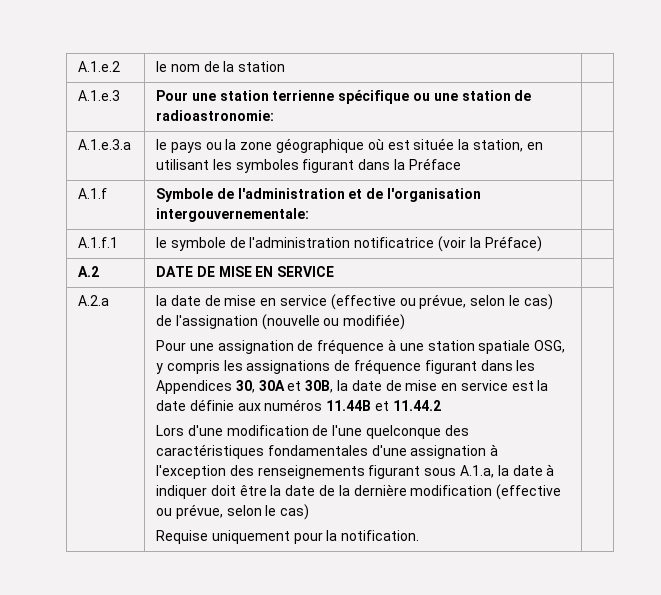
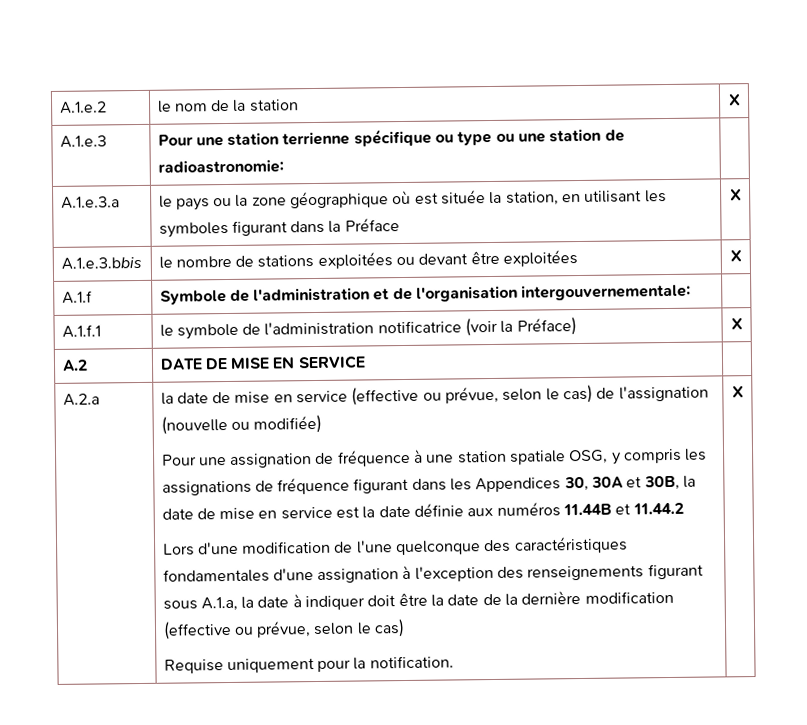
(286, 66) none -> [727,94,741,106] X
(430, 97) none -> [457,130,515,146] type ou
(461, 164) none -> [729,189,742,201] [60,256,142,270] [158,250,579,269] [729,250,742,262] X // A.1.e.3.bbis | le nombre de stations exploitées ou devant être exploitées | X
(542, 244) none -> [730,318,743,330] X
(420, 535) none -> [731,386,744,398] X

